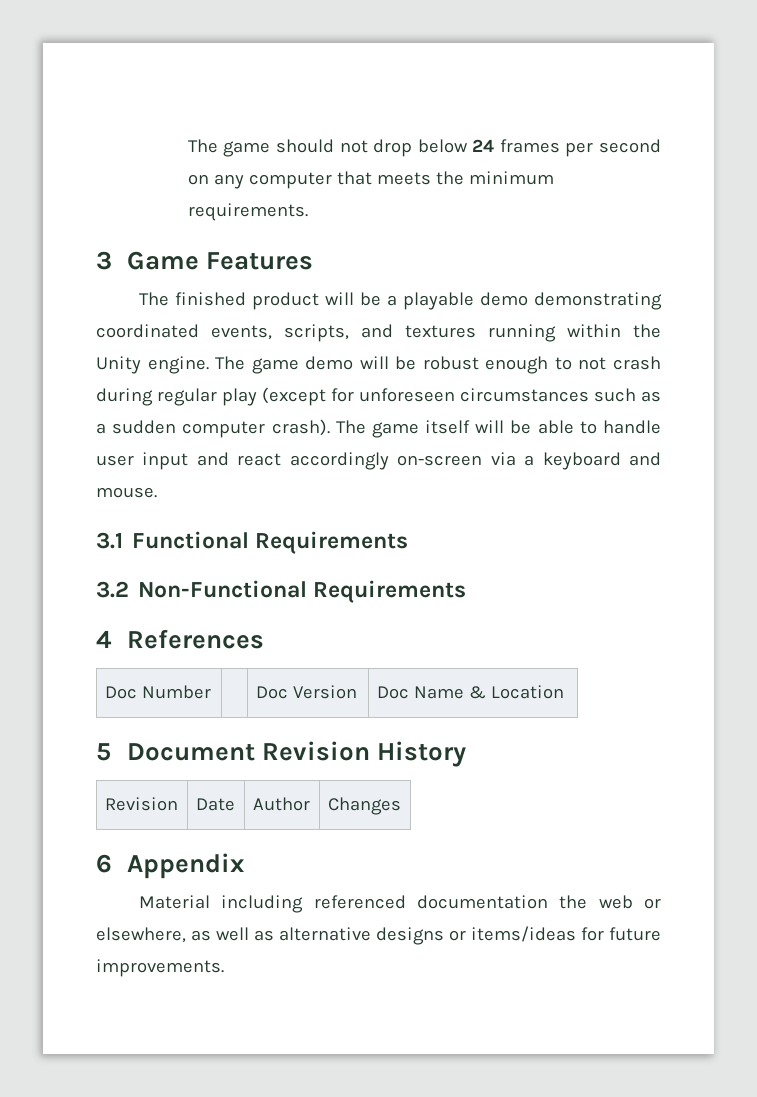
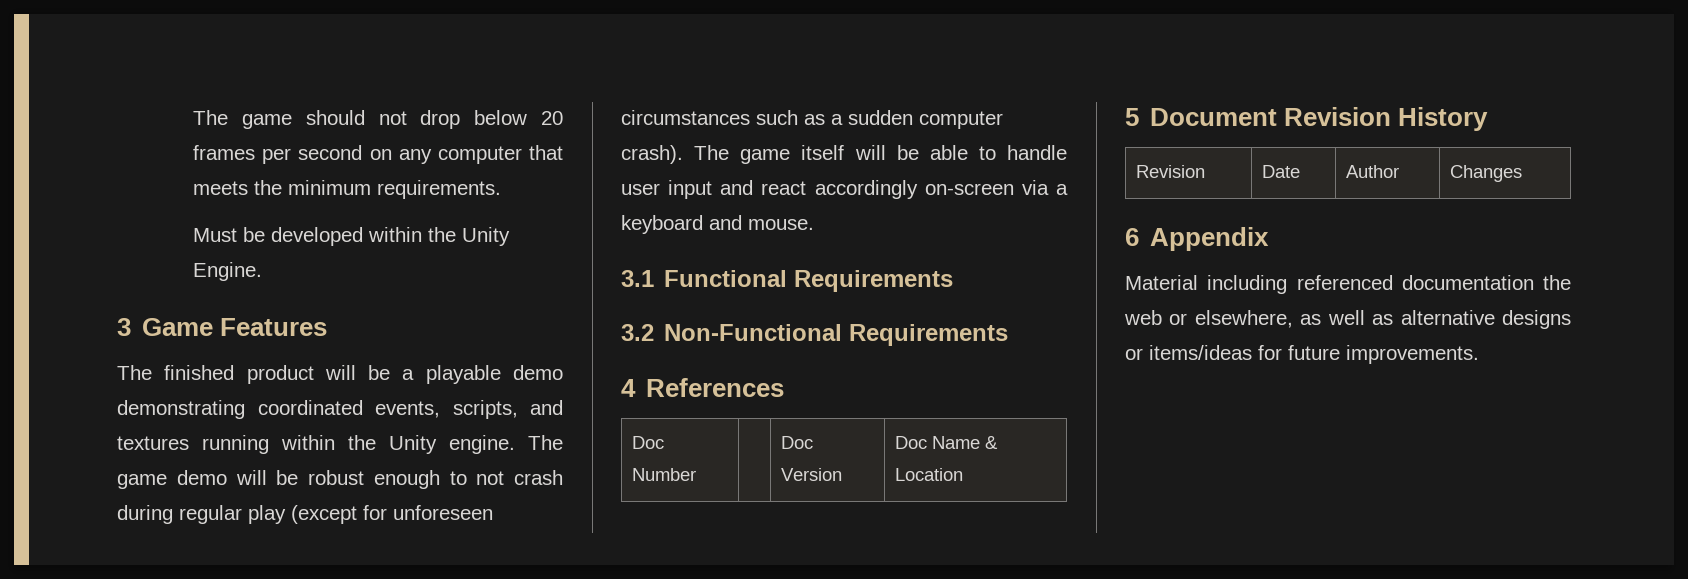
[472,139,495,152] 24 -> [541,111,563,125] 20
(308, 212) none -> [193,227,511,246] [193,262,263,281] // Must be developed within the Unity Engine.

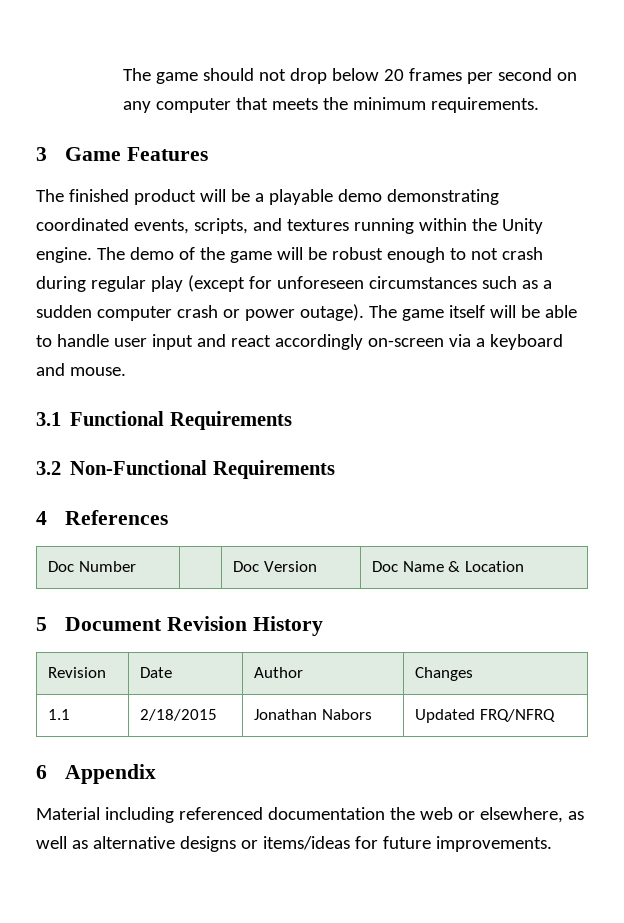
[193,227,511,246] [193,262,263,281] // Must be developed within the Unity Engine. -> (540, 105) none
[117,470,227,489] game demo -> [129,247,272,263] demo of the game
[621,145,683,164] crash). -> [176,304,364,321] crash or power outage).
(1522, 173) none -> [48,709,71,720] [140,709,218,721] [254,709,372,720] [415,709,555,723] // 1.1 | 2/18/2015 | Jonathan Nabors | Updated FRQ/NFRQ

